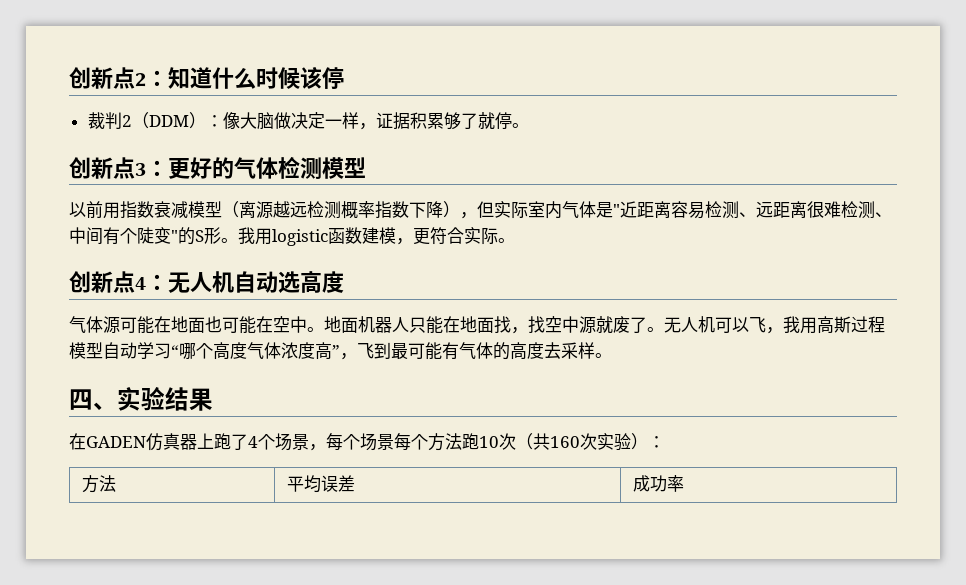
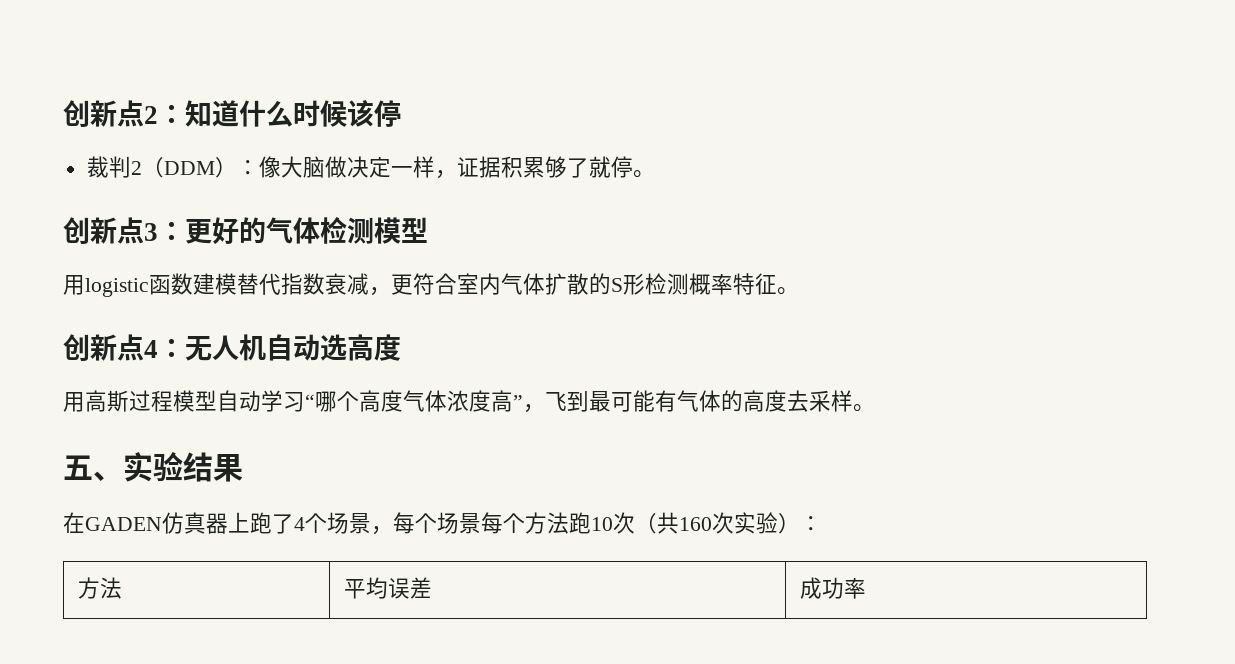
[69,201,892,219] [69,227,498,246] 以前用指数衰减模型（离源越远检测概率指数下降），但实际室内气体是"近距离容易检测、远距离很难检测、中间有个陡变"的S形。我用logistic函数建模，更符合实际 -> [63,273,777,297] 用logistic函数建模替代指数衰减，更符合室内气体扩散的S形检测概率特征
[69,316,800,334] 气体源可能在地面也可能在空中。地面机器人只能在地面找，找空中源就废了。无人机可以飞，我 -> (401, 347) none
[69,389,93,410] 四 -> [63,455,93,480] 五

